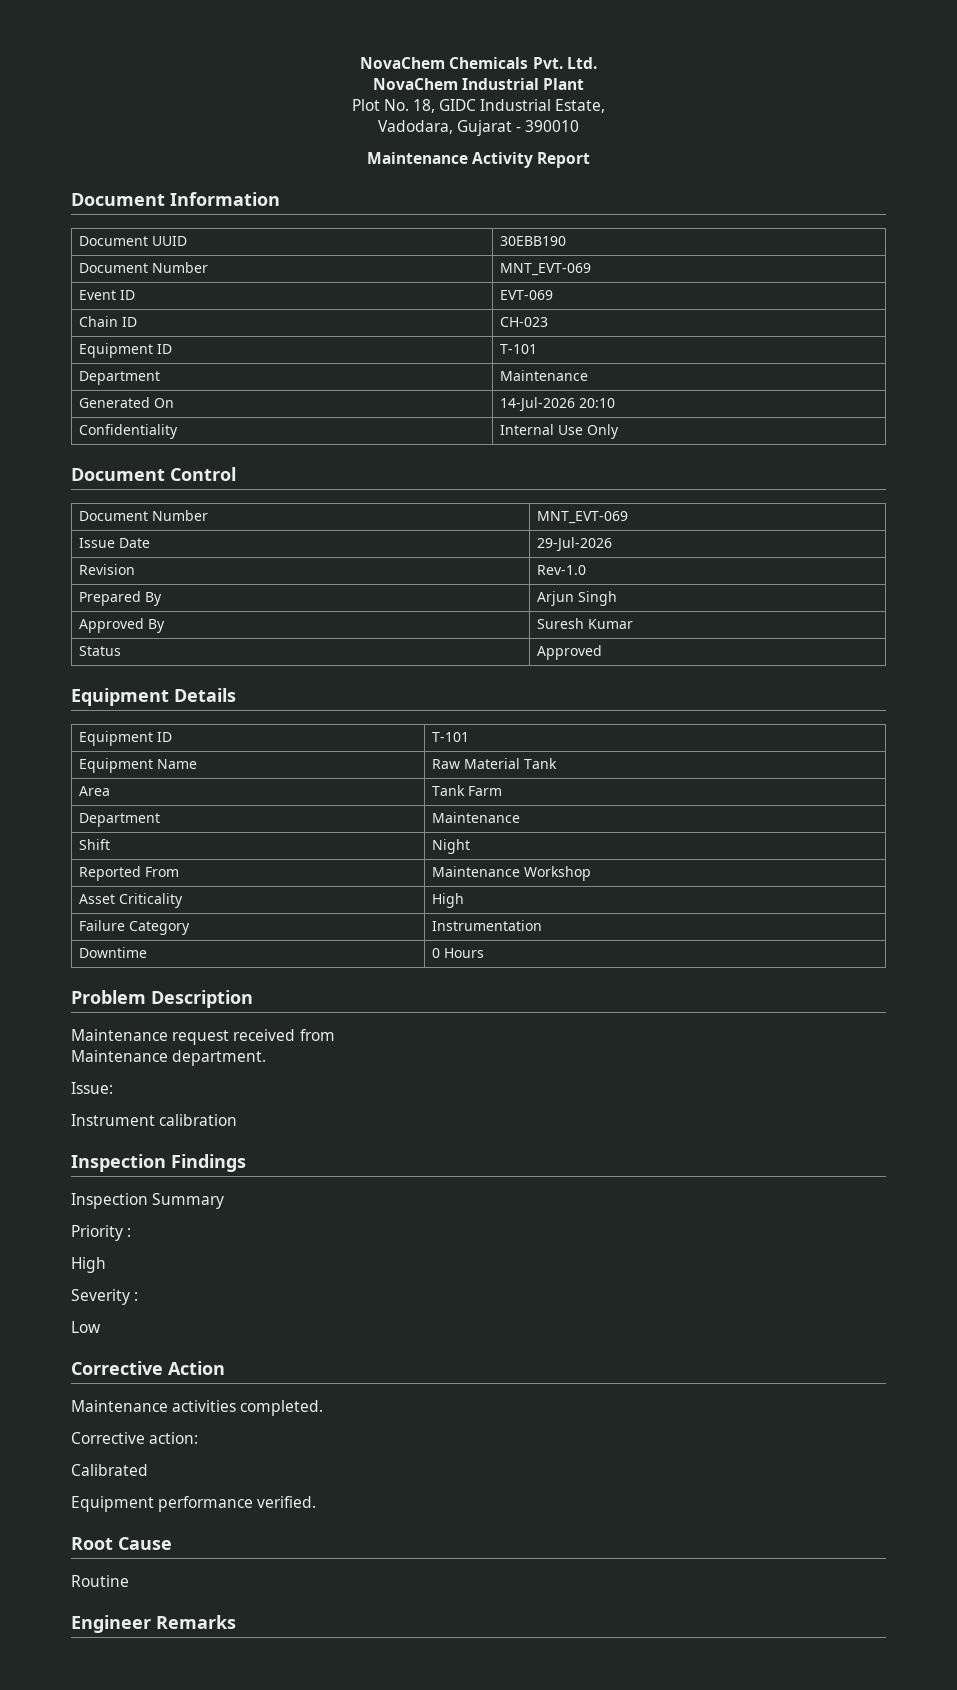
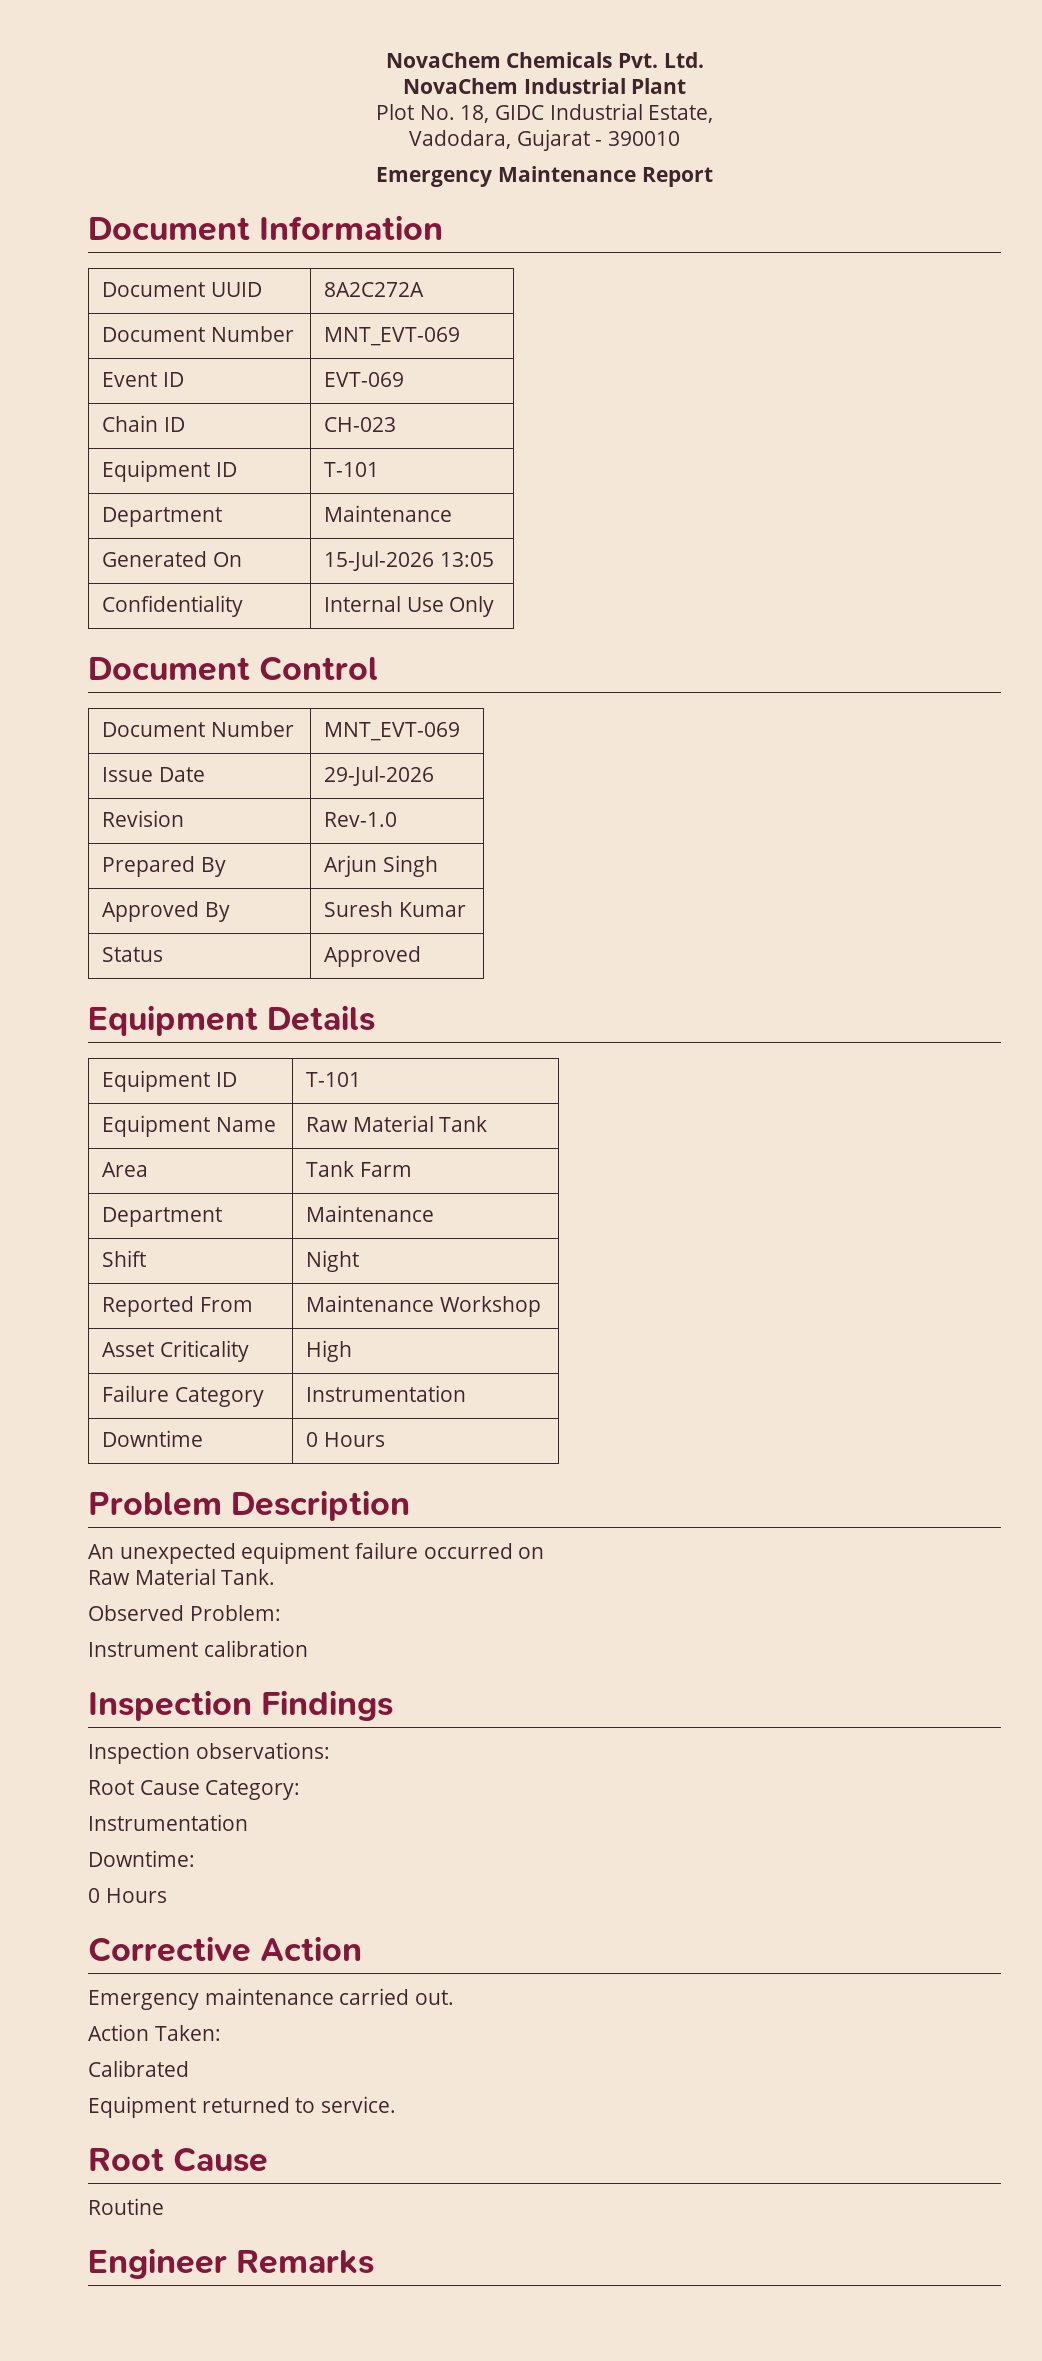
[366,152,533,168] Maintenance Activity -> [376,166,636,187] Emergency Maintenance
[500,236,567,246] 30EBB190 -> [324,282,425,297] 8A2C272A
[500,397,616,412] 14-Jul-2026 20:10 -> [324,551,494,571] 15-Jul-2026 13:05
[71,1029,335,1045] [71,1050,267,1066] [71,1082,113,1094] Maintenance request received from // Maintenance department. // Issue: -> [88,1542,545,1564] [88,1568,276,1585] [88,1605,281,1621] An unexpected equipment failure occurred on // Raw Material Tank. // Observed Problem:
[152,1193,225,1209] [71,1225,132,1241] [71,1257,106,1273] [71,1289,139,1305] [71,1321,101,1333] [71,1361,225,1375] [71,1400,324,1416] [71,1432,199,1444] Summary // Priority : // High // Severity : // Low // Corrective Action // Maintenance activities completed. // Corrective action: -> [195,1742,330,1759] [88,1780,301,1800] [88,1814,248,1831] [88,1850,195,1867] [88,1888,167,1903] [88,1936,363,1962] [88,1988,455,2010] [88,2024,221,2041] observations: // Root Cause Category: // Instrumentation // Downtime: // 0 Hours // Corrective Action // Emergency maintenance carried out. // Action Taken:
[158,1496,317,1512] performance verified. -> [201,2096,397,2113] returned to service.

